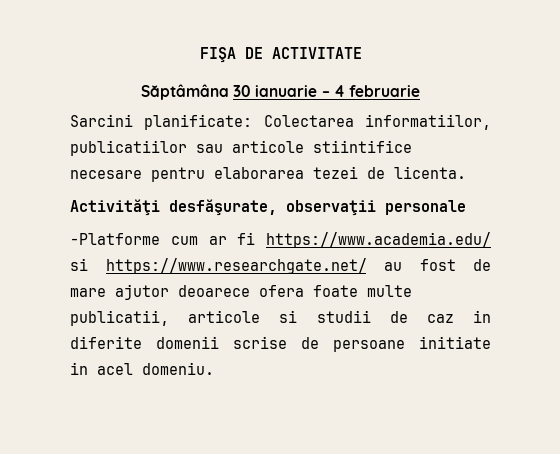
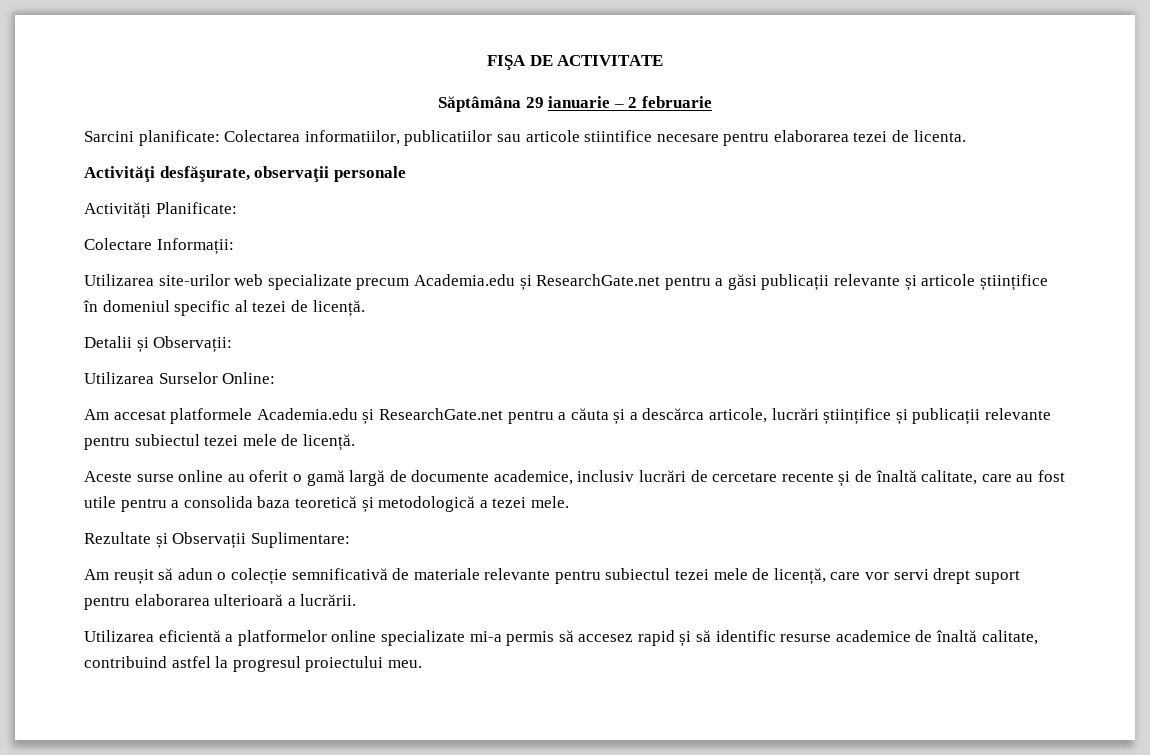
[233,85,252,97] 30 -> [525,97,544,108] 29
[333,85,345,97] 4 -> [628,97,638,108] 2
[70,232,491,248] [70,258,491,274] [70,284,412,300] [70,310,492,326] [70,336,491,352] [70,362,214,375] -Platforme cum ar fi https://www.academia.edu/ si https://www.researchgate.net/ au fost de mare ajutor deoarece ofera foate multe publicatii, articole si studii de caz in diferite domenii scrise de persoane initiate in acel domeniu. -> [84,202,237,219] [84,238,234,255] [84,274,1048,291] [83,300,365,317] [84,336,233,353] [84,372,276,384] [84,408,1052,425] [84,434,355,451] [84,470,1065,487] [84,496,569,513] [84,532,350,549] [84,568,1020,585] [84,594,357,610] [84,630,1038,647] [84,656,422,672] Activități Planificate: // Colectare Informații: // Utilizarea site-urilor web specializate precum Academia.edu și ResearchGate.net pentru a găsi publicații relevante și articole științifice în domeniul specific al tezei de licență. // Detalii și Observații: // Utilizarea Surselor Online: // Am accesat platformele Academia.edu și ResearchGate.net pentru a căuta și a descărca articole, lucrări științifice și publicații relevante pentru subiectul tezei mele de licență. // Aceste surse online au oferit o gamă largă de documente academice, inclusiv lucrări de cercetare recente și de înaltă calitate, care au fost utile pentru a consolida baza teoretică și metodologică a tezei mele. // Rezultate și Observații Suplimentare: // Am reușit să adun o colecție semnificativă de materiale relevante pentru subiectul tezei mele de licență, care vor servi drept suport pentru elaborarea ulterioară a lucrării. // Utilizarea eficientă a platformelor online specializate mi-a permis să accesez rapid și să identific resurse academice de înaltă calitate, contribuind astfel la progresul proiectului meu.

